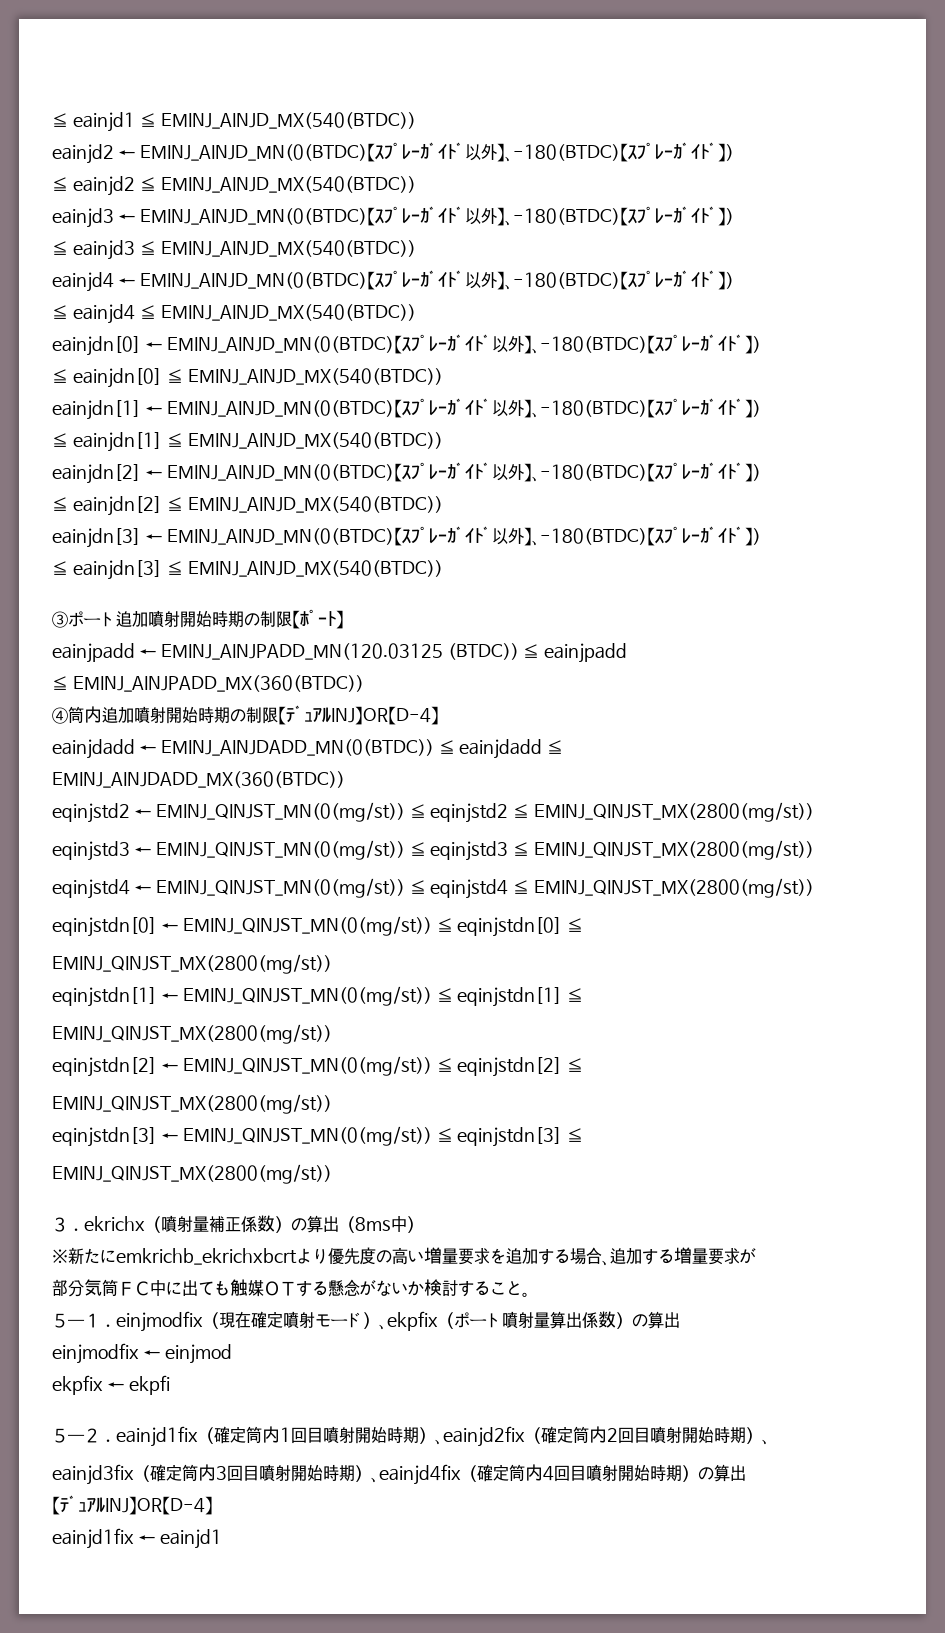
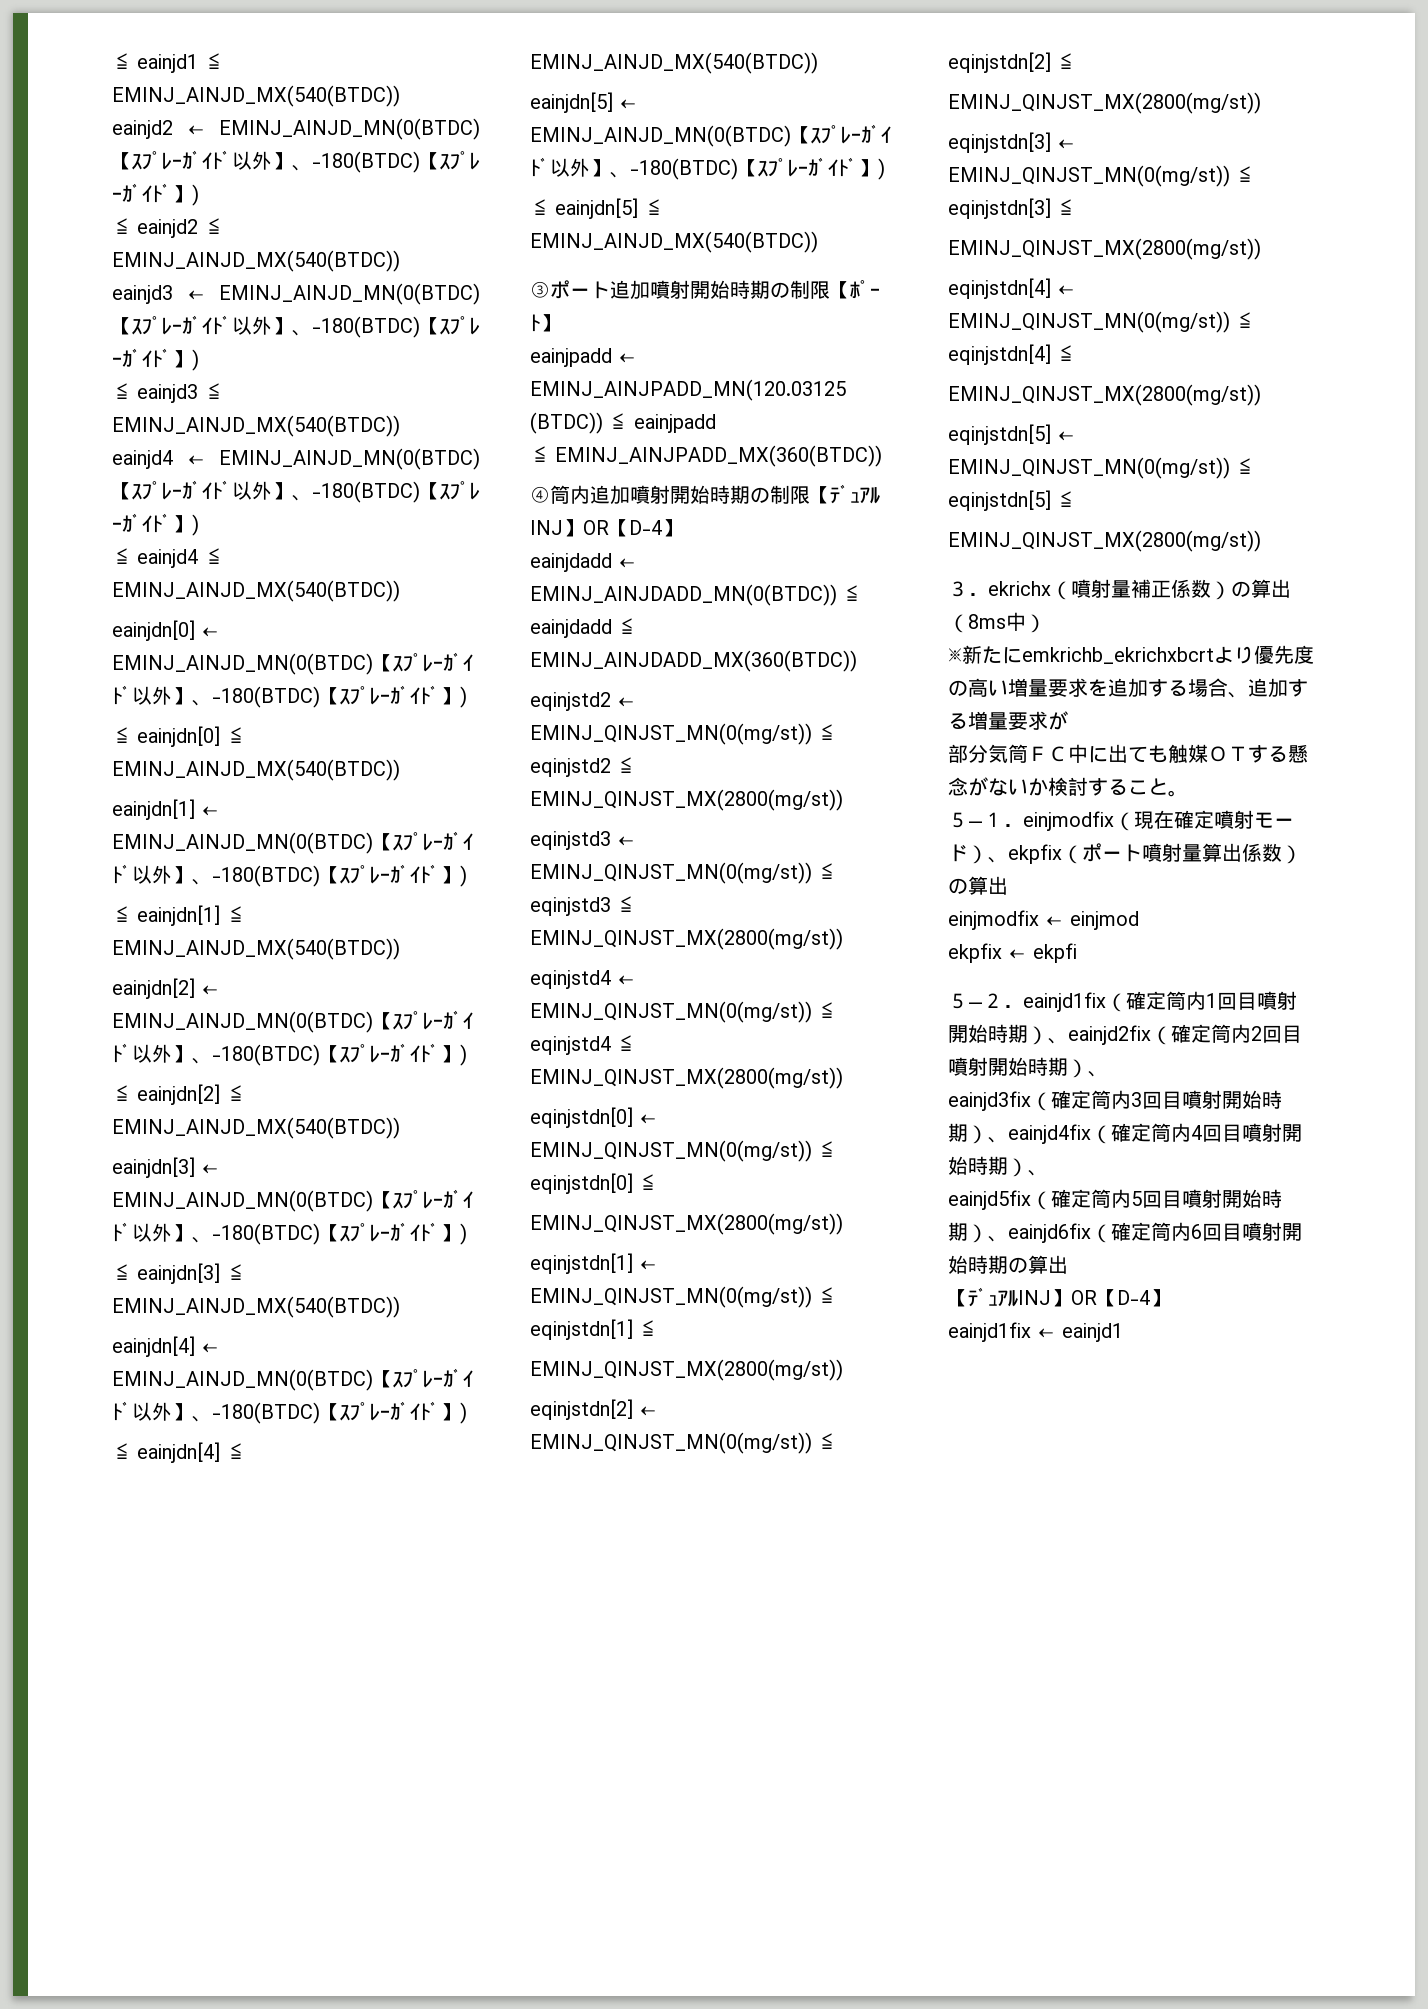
(443, 568) none -> [112,1336,221,1357] [112,1368,473,1391] [112,1401,467,1424] [112,1442,246,1463] [530,52,818,74] [530,92,639,113] [530,124,891,147] [530,157,885,180] [530,198,664,219] [530,231,818,253] // eainjdn[4] ← EMINJ_AINJD_MN(0(BTDC)【ｽﾌﾟﾚｰｶﾞｲﾄﾞ以外】、-180(BTDC)【ｽﾌﾟﾚｰｶﾞｲﾄﾞ】) // ≦ eainjdn[4] ≦ EMINJ_AINJD_MX(540(BTDC)) // eainjdn[5] ← EMINJ_AINJD_MN(0(BTDC)【ｽﾌﾟﾚｰｶﾞｲﾄﾞ以外】、-180(BTDC)【ｽﾌﾟﾚｰｶﾞｲﾄﾞ】) // ≦ eainjdn[5] ≦ EMINJ_AINJD_MX(540(BTDC))
(332, 1174) none -> [948,278,1077,299] [948,311,1256,333] [948,344,1077,365] [948,384,1261,406] [948,424,1077,445] [948,457,1256,479] [948,490,1077,511] [948,530,1261,552] // eqinjstdn[4] ← EMINJ_QINJST_MN(0(mg/st)) ≦ eqinjstdn[4] ≦ // EMINJ_QINJST_MX(2800(mg/st)) // eqinjstdn[5] ← EMINJ_QINJST_MN(0(mg/st)) ≦ eqinjstdn[5] ≦ // EMINJ_QINJST_MX(2800(mg/st))
(698, 1473) none -> [1028,1170,1048,1176] [948,1189,1282,1210] [948,1222,1302,1243] [948,1255,1008,1274] 、 // eainjd5fix（確定筒内5回目噴射開始時期）、eainjd6fix（確定筒内6回目噴射開始時期

